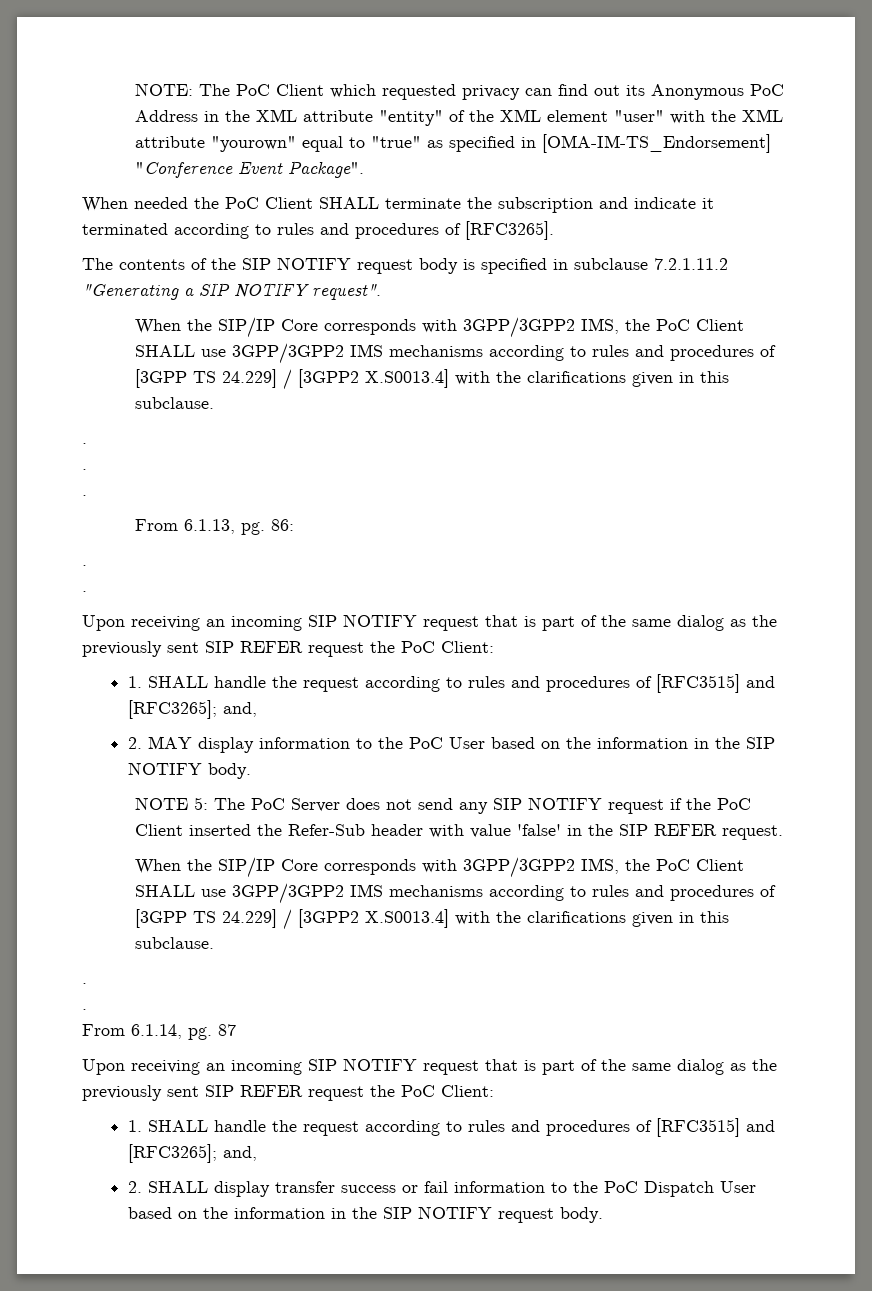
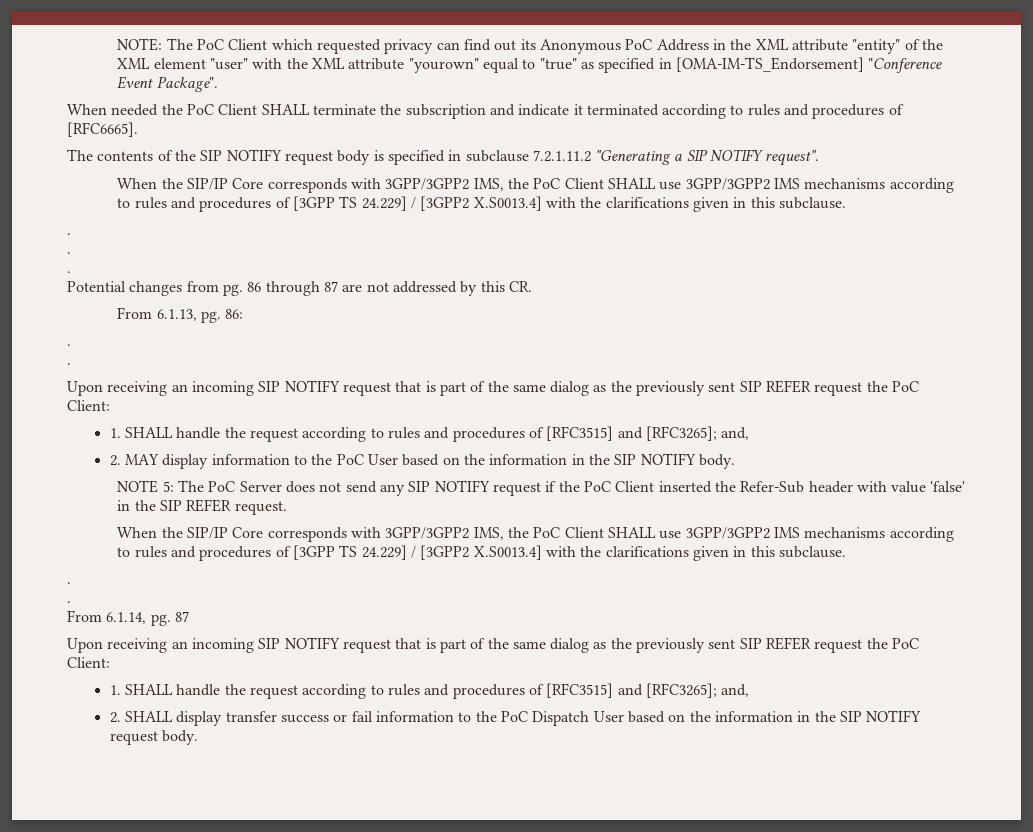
[465,221,554,240] [RFC3265]. -> [67,122,138,137] [RFC6665].
(87, 495) none -> [67,281,532,296] // Potential changes from pg. 86 through 87 are not addressed by this CR.

